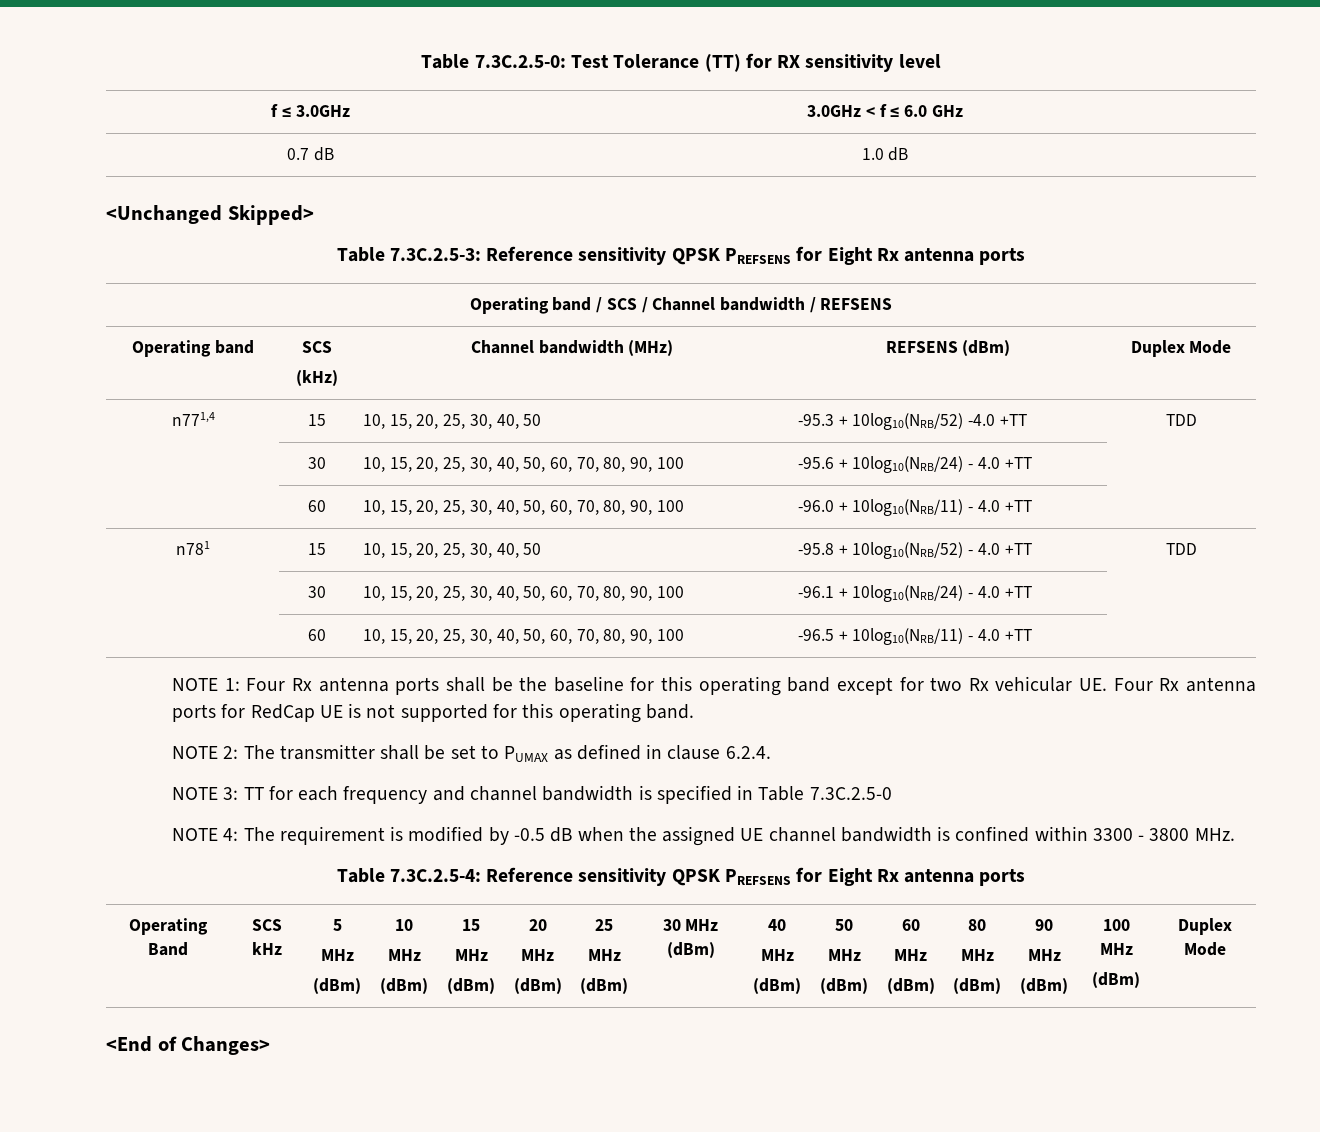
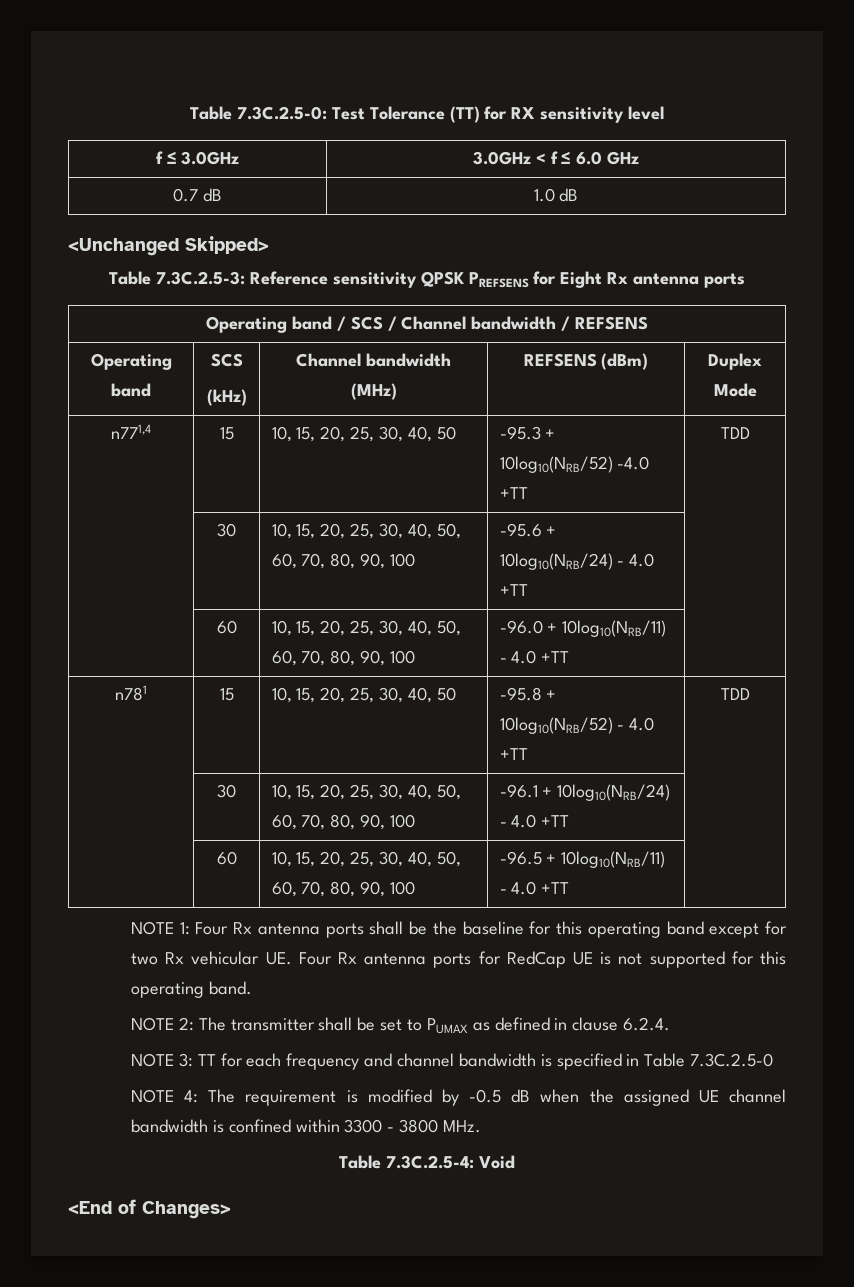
[486,867,1026,886] [129,918,208,935] [148,942,188,956] [251,919,282,931] [251,942,282,955] [332,919,342,931] [320,949,354,961] [313,978,361,994] [395,919,413,931] [387,949,421,961] [380,978,428,994] [462,919,480,931] [454,949,488,961] [447,978,495,994] [528,919,547,931] [521,949,554,961] [513,978,562,994] [595,919,613,931] [587,949,621,961] [580,978,628,994] [662,919,719,931] [666,942,715,958] [768,919,786,931] [760,949,794,961] [753,978,801,994] [835,919,853,931] [827,949,861,961] [820,978,868,994] [901,919,920,931] [894,949,927,961] [886,978,935,994] [968,919,986,931] [960,949,994,961] [953,978,1001,994] [1035,919,1053,931] [1027,949,1061,961] [1020,978,1068,994] [1102,919,1130,931] [1099,943,1133,955] [1092,972,1140,988] [1178,918,1232,935] [1184,942,1226,956] Reference sensitivity QPSK PREFSENS for Eight Rx antenna ports // Operating Band | SCS kHz | 5 // MHz // (dBm) | 10 // MHz // (dBm) | 15 // MHz // (dBm) | 20 // MHz // (dBm) | 25 // MHz // (dBm) | 30 MHz (dBm) | 40 // MHz // (dBm) | 50 // MHz // (dBm) | 60 // MHz // (dBm) | 80 // MHz // (dBm) | 90 // MHz // (dBm) | 100 MHz // (dBm) | Duplex Mode -> [478,1155,515,1169] Void

